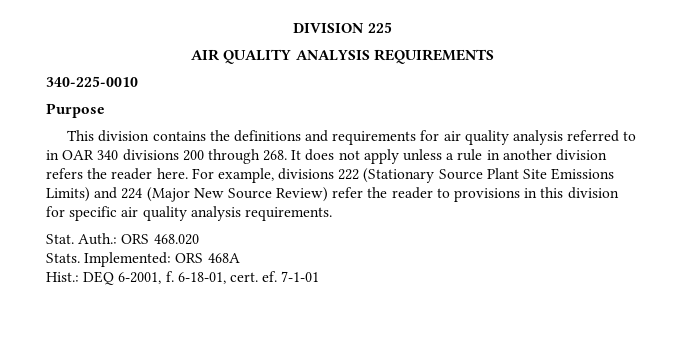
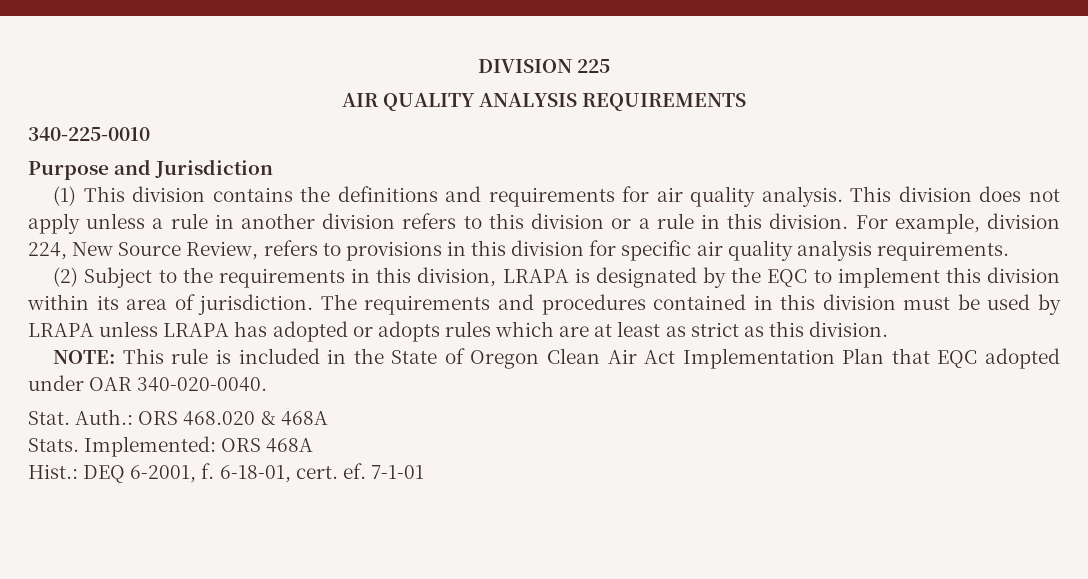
(105, 110) // -> [114,159,274,178] [53,186,77,206] and Jurisdiction // (1)
[513,130,637,145] [46,149,302,164] analysis referred to in OAR 340 divisions 200 through 268. It -> [761,186,972,207] analysis. This division
[87,168,615,183] [46,187,433,202] the reader here. For example, divisions 222 (Stationary Source Plant Site Emissions Limits) and 224 (Major New Source Review) refer the reader -> [463,213,1060,234] [28,240,318,260] to this division or a rule in this division. For example, division 224, New Source Review, refers
(332, 214) none -> [53,267,1060,288] [27,294,1061,315] [28,321,889,342] [53,348,1061,369] [28,375,268,392] // (2) Subject to the requirements in this division, LRAPA is designated by the EQC to implement this division within its area of jurisdiction. The requirements and procedures contained in this division must be used by LRAPA unless LRAPA has adopted or adopts rules which are at least as strict as this division. // NOTE: This rule is included in the State of Oregon Clean Air Act Implementation Plan that EQC adopted under OAR 340-020-0040.
(199, 239) none -> [260,411,328,426] & 468A

